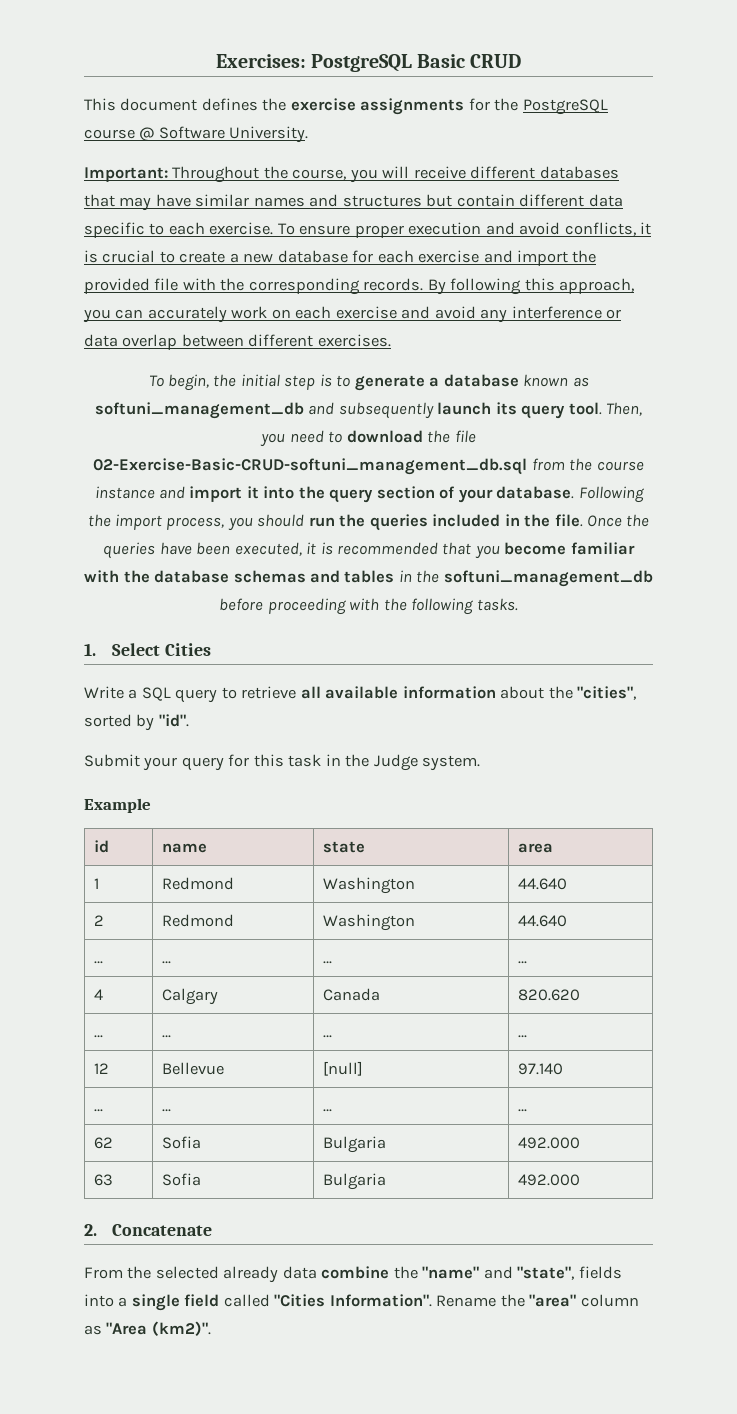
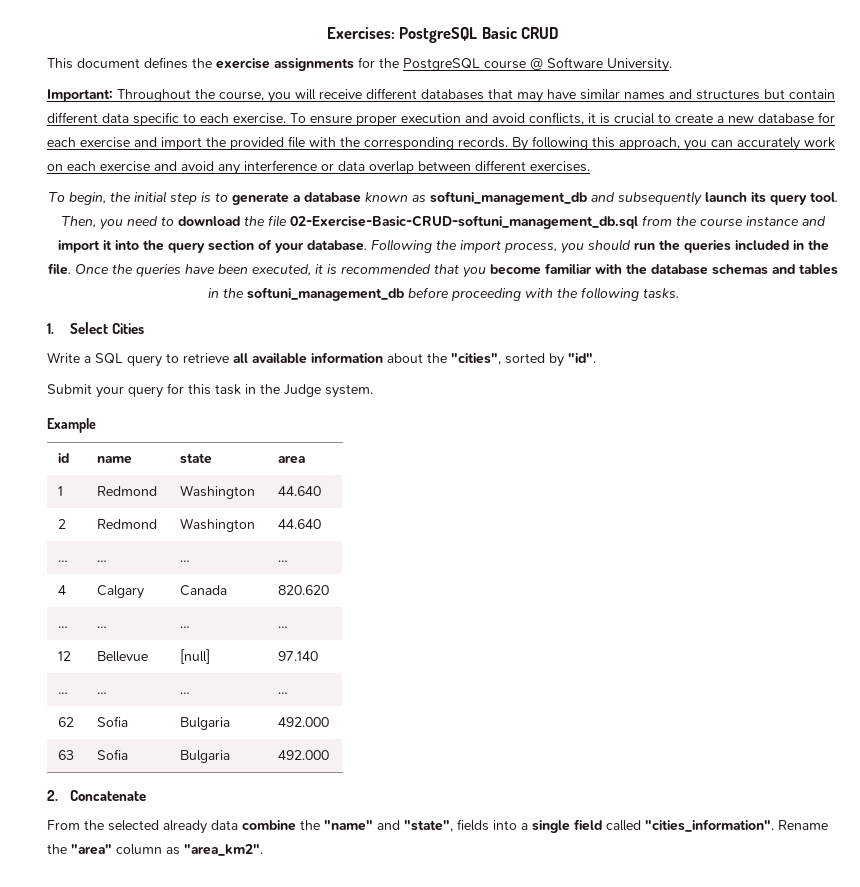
[274,1294,432,1307] "Cities Information". -> [645,819,774,832] "cities_information".
[106,1321,211,1336] "Area (km2)". -> [184,844,263,856] "area_km2".

